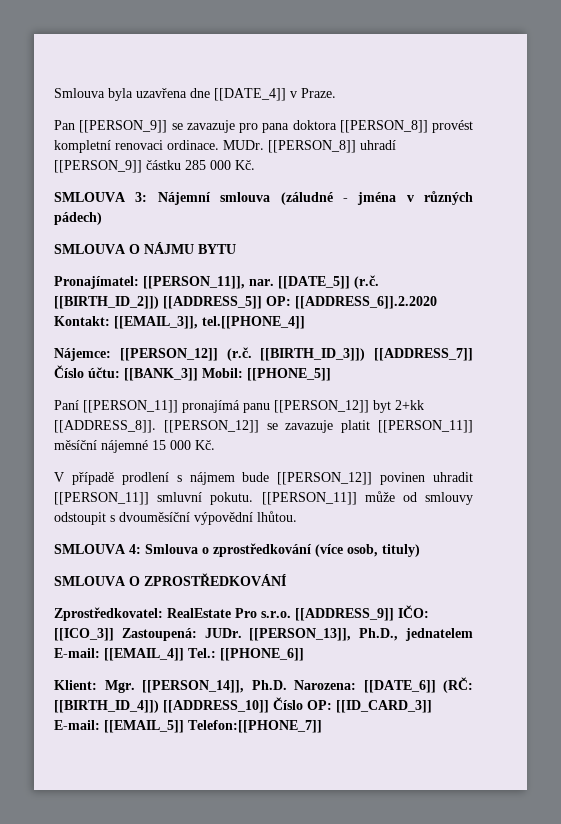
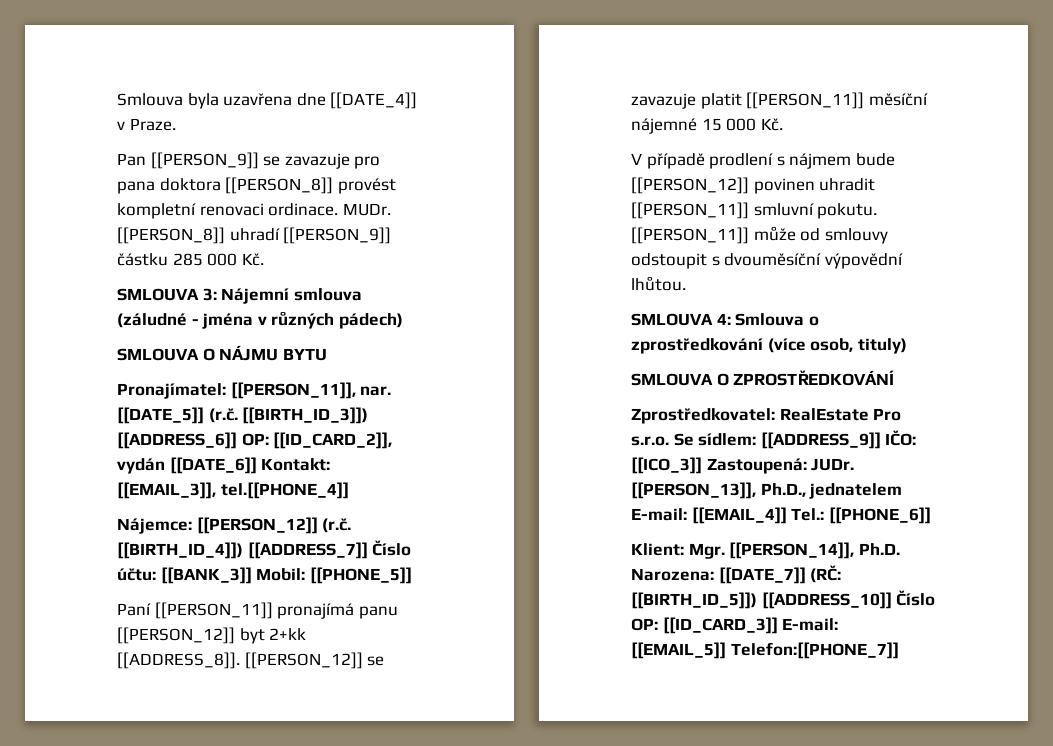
[54,296,437,309] [[BIRTH_ID_2]]) [[ADDRESS_5]] OP: [[ADDRESS_6]].2.2020 -> [242,407,369,424] [117,432,393,449] [117,457,257,474] [[BIRTH_ID_3]]) [[ADDRESS_6]] OP: [[ID_CARD_2]], vydán [[DATE_6]]
[260,348,366,361] [[BIRTH_ID_3]]) -> [117,542,243,559] [[BIRTH_ID_4]])
(291, 614) none -> [673,433,757,446] Se sídlem:
[363,677,473,693] [54,700,159,713] [[DATE_6]] (RČ: [[BIRTH_ID_4]]) -> [718,565,842,584] [631,592,757,609] [[DATE_7]] (RČ: [[BIRTH_ID_5]])

